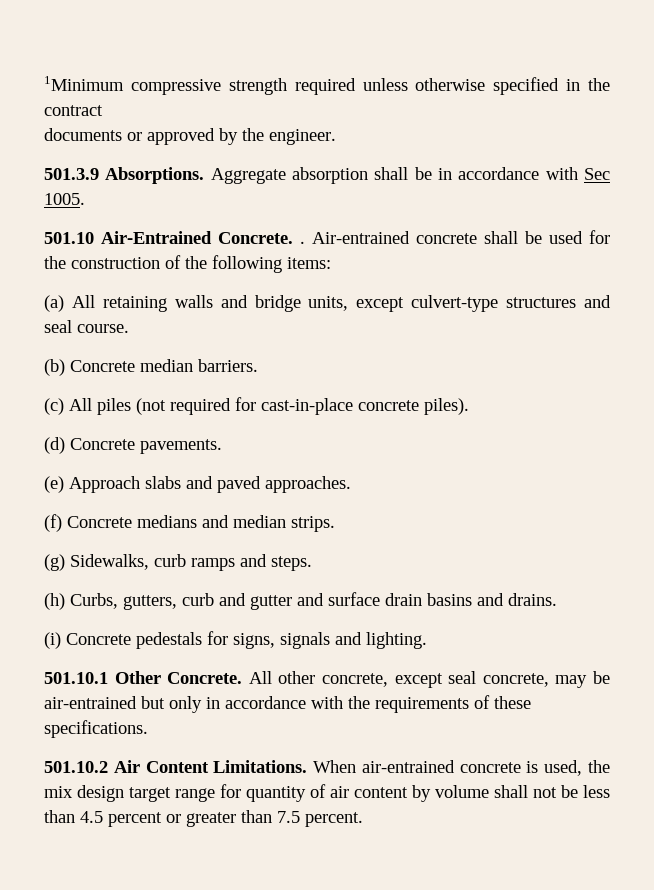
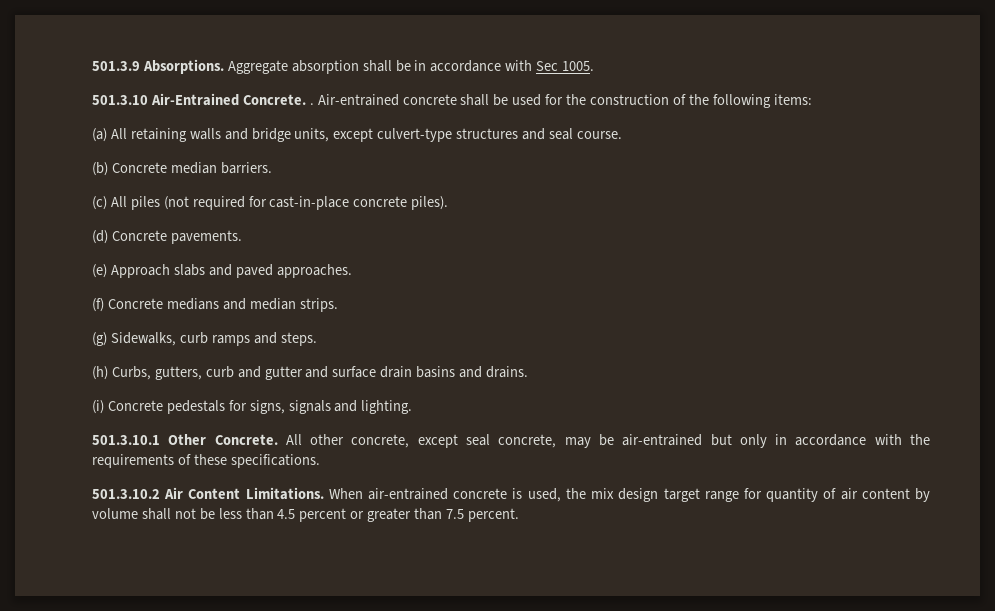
[44,76,610,95] [44,105,103,116] [44,128,336,145] 1Minimum compressive strength required unless otherwise specified in the contract // documents or approved by the engineer. // -> (92, 66) none
[44,232,94,244] 501.10 -> [92,95,148,105] 501.3.10
[44,672,108,684] 501.10.1 -> [92,435,160,445] 501.3.10.1
[44,761,108,773] 501.10.2 -> [92,489,160,499] 501.3.10.2

